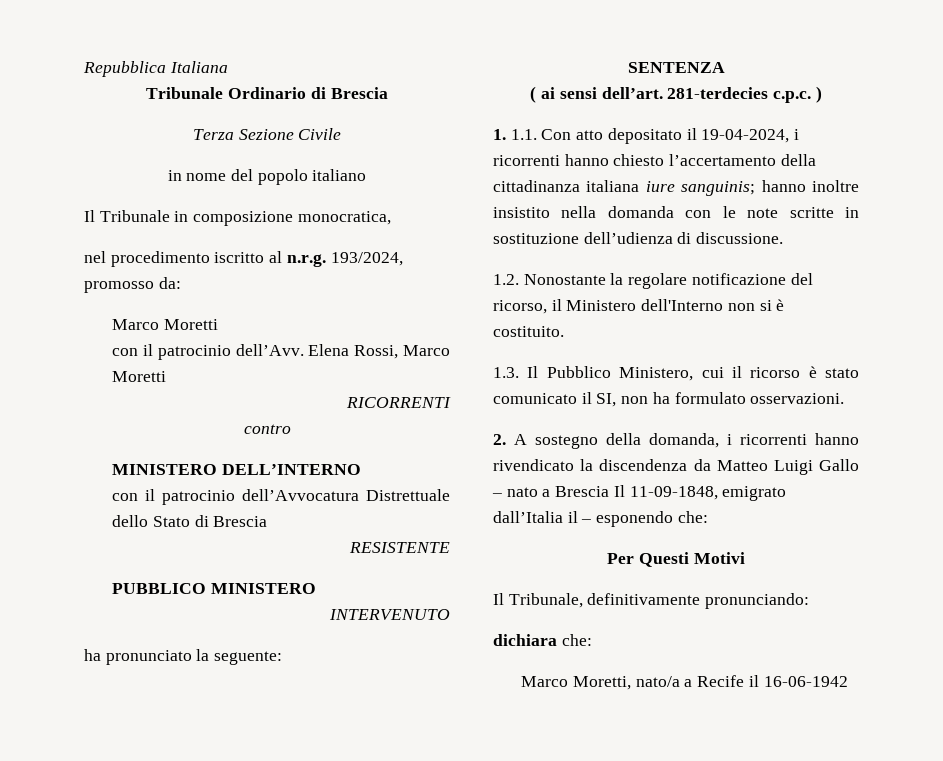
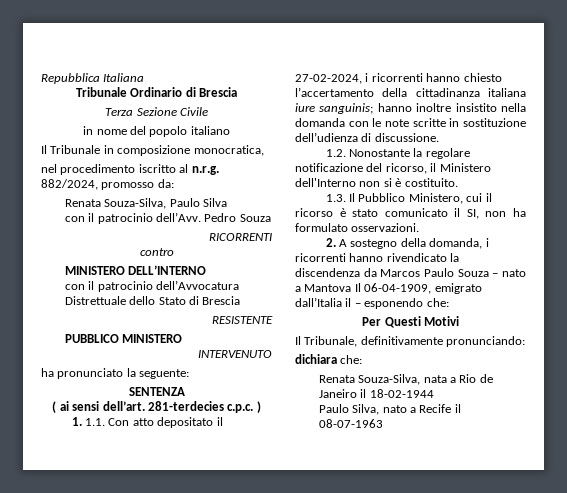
[330,252,403,266] 193/2024, -> [41,179,98,190] 882/2024,
[112,319,218,330] Marco Moretti -> [64,198,228,209] Renata Souza-Silva, Paulo Silva
[308,344,450,359] [112,371,167,382] Elena Rossi, Marco Moretti -> [204,213,271,222] Pedro Souza
[701,129,790,143] 19-04-2024, -> [295,74,362,84] 27-02-2024,
[716,459,859,475] [492,485,718,500] Matteo Luigi Gallo – nato a Brescia Il 11-09-1848, -> [380,268,526,277] [295,283,432,294] Marcos Paulo Souza – nato a Mantova Il 06-04-1909,
[521,676,680,690] Marco Moretti, nato/a -> [318,374,493,385] [318,389,434,398] [318,404,407,415] Renata Souza-Silva, nata a Rio de Janeiro il 18-02-1944 // Paulo Silva, nato
[763,676,848,687] 16-06-1942 -> [318,419,383,428] 08-07-1963

